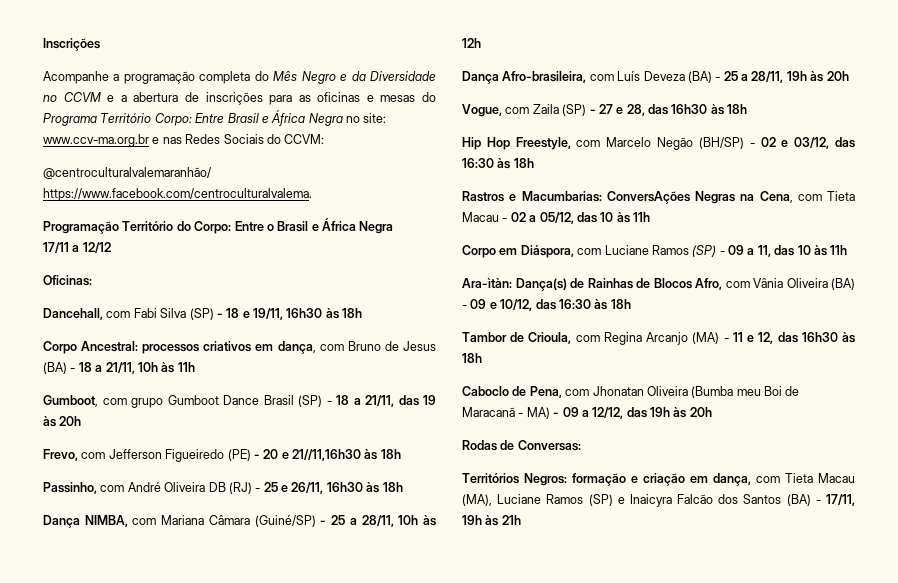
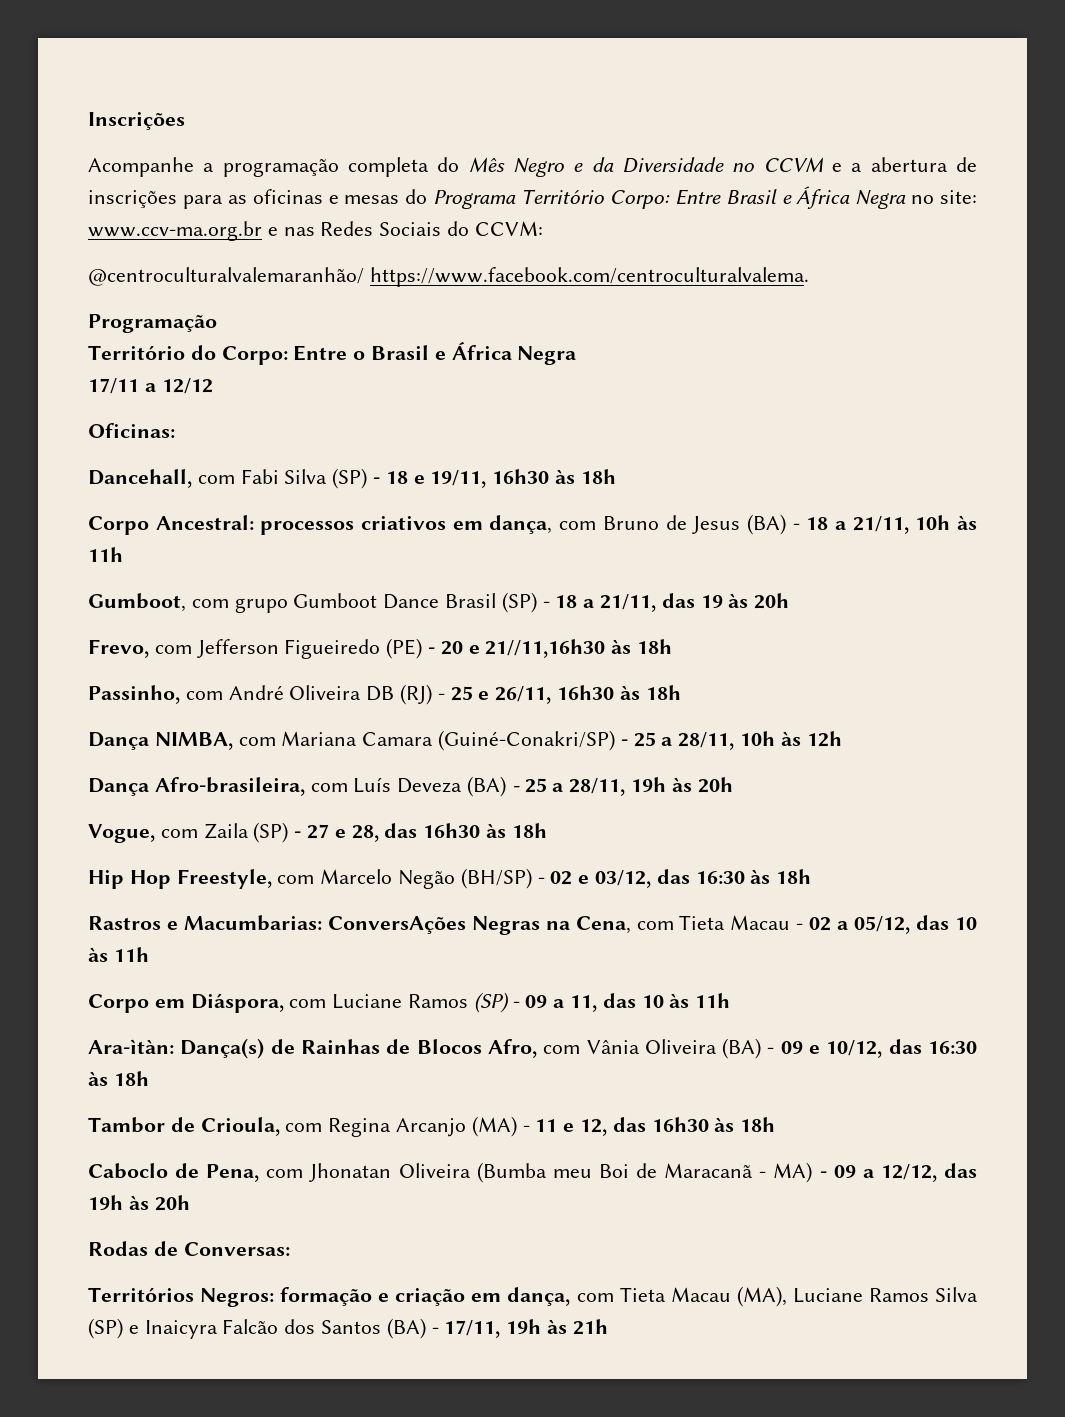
(119, 227) none -> (217, 323) //
[208,515,316,527] Câmara (Guiné/SP) -> [362,730,616,751] Camara (Guiné-Conakri/SP)
(584, 499) none -> [935,1287,979,1302] Silva

